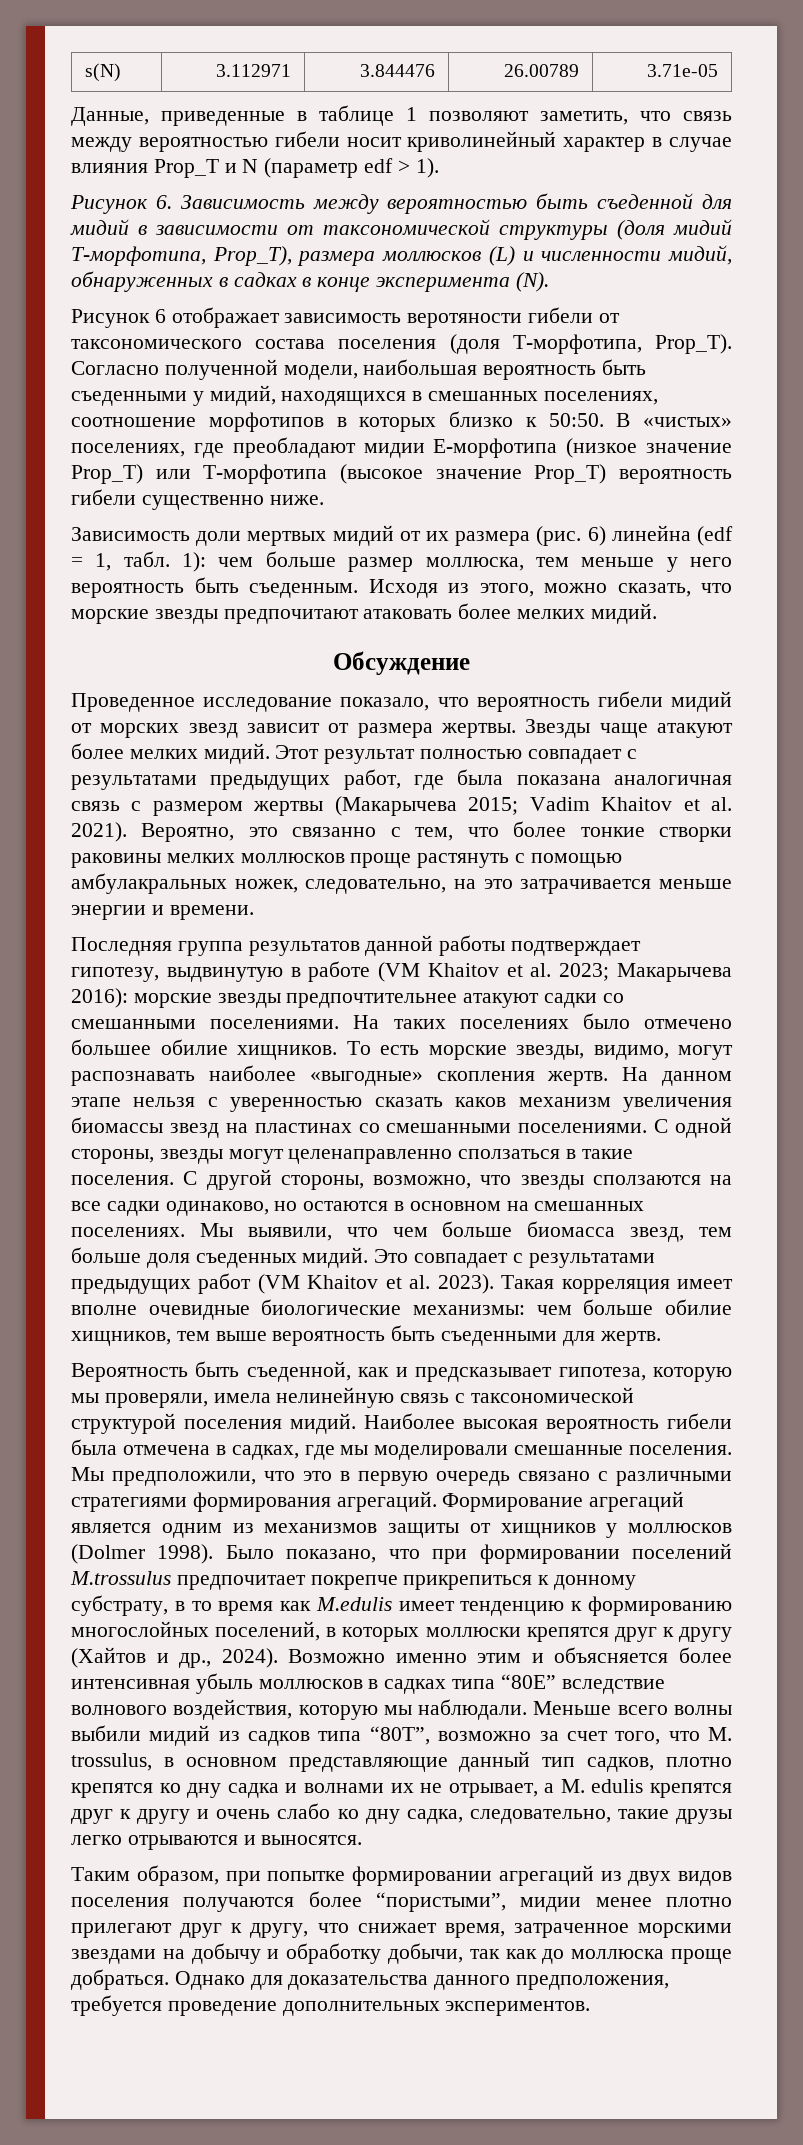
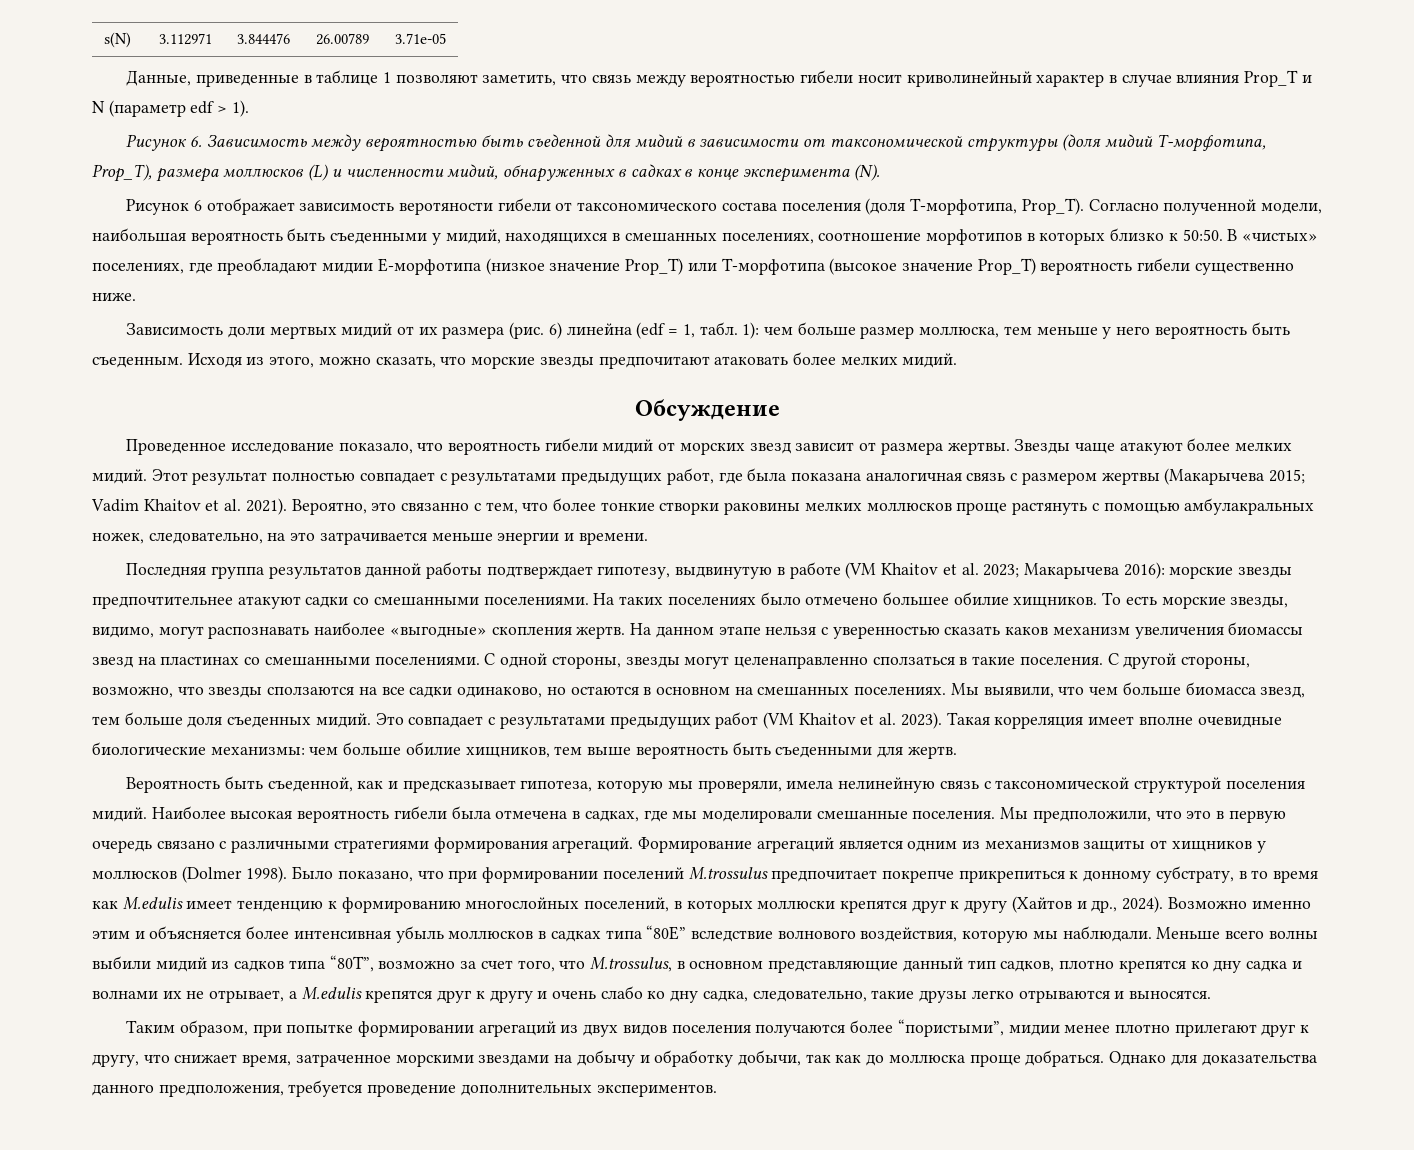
[708,1727,733,1741] [71,1753,152,1771] M. trossulus, -> [589,957,672,972] M.trossulus,
[560,1779,644,1793] M. edulis -> [301,987,362,1000] M.edulis

